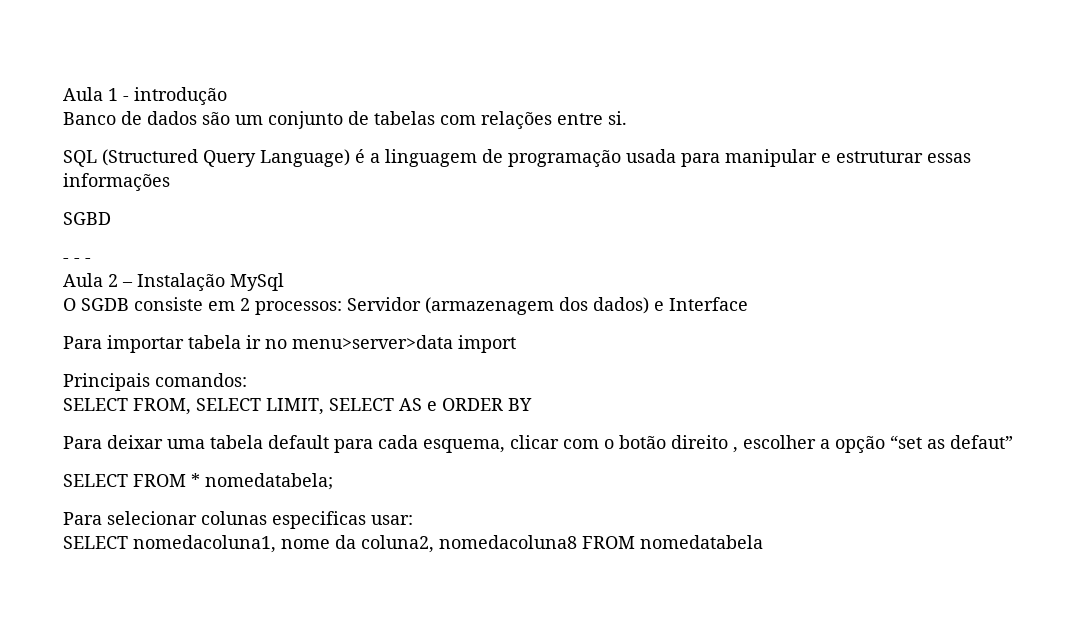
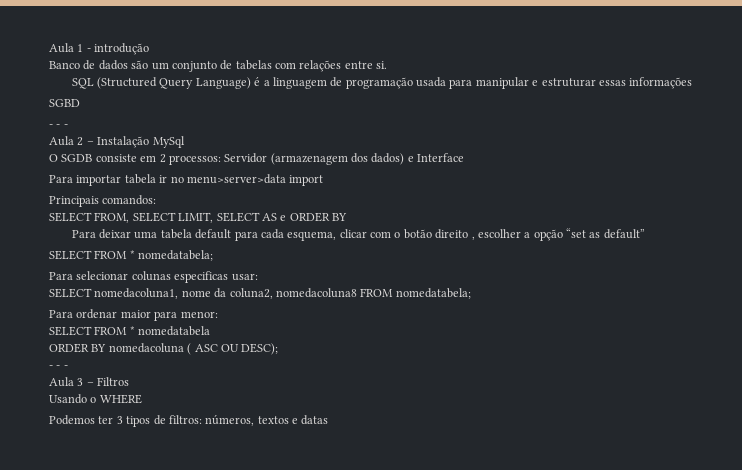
[950,435,1013,449] defaut” -> [603,229,645,239] default”
[640,535,763,549] nomedatabela -> [395,288,471,299] [49,309,218,321] [49,326,211,336] [49,343,279,355] [49,365,68,369] [49,377,130,387] [49,394,142,404] [49,414,329,427] nomedatabela; // Para ordenar maior para menor: // SELECT FROM * nomedatabela // ORDER BY nomedacoluna ( ASC OU DESC); // - - - // Aula 3 – Filtros // Usando o WHERE // Podemos ter 3 tipos de filtros: números, textos e datas

